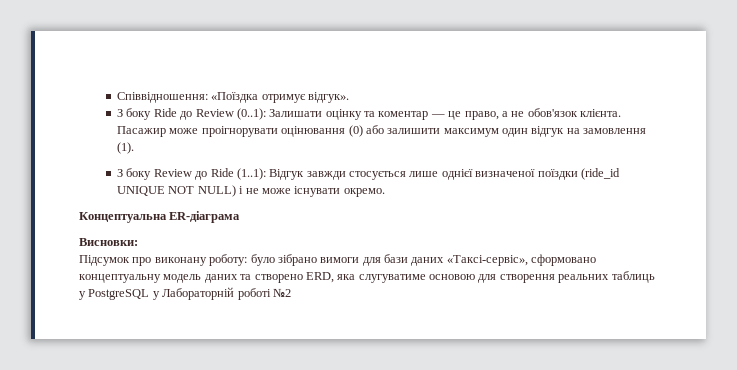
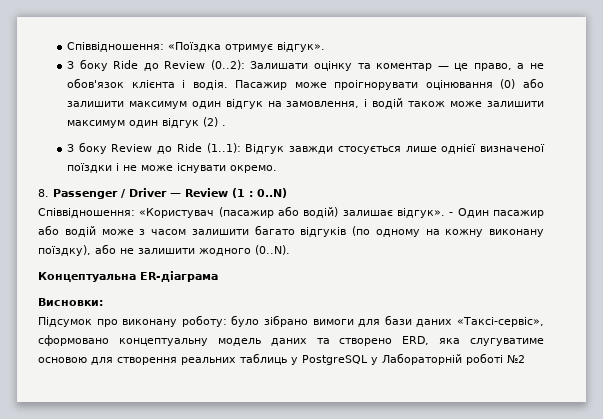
[236,108,266,120] (0..1): -> [210,60,245,70] (0..2):
[580,109,622,117] клієнта. -> [131,80,228,90] клієнта і водія.
[583,128,647,134] [117,142,135,154] замовлення (1). -> [286,98,544,109] [66,117,226,128] замовлення, і водій також може залишити максимум один відгук (2) .
[580,168,620,180] [117,185,236,197] (ride_id UNIQUE NOT NULL) -> (112, 168) none
(385, 192) none -> [38,188,287,199] [38,206,544,218] [38,225,544,237] [38,244,290,256] // 8. Passenger / Driver — Review (1 : 0..N) // Співвідношення: «Користувач (пасажир або водій) залишає відгук». - Один пасажир або водій може з часом залишити багато відгуків (по одному на кожну виконану поїздку), або не залишити жодного (0..N).

